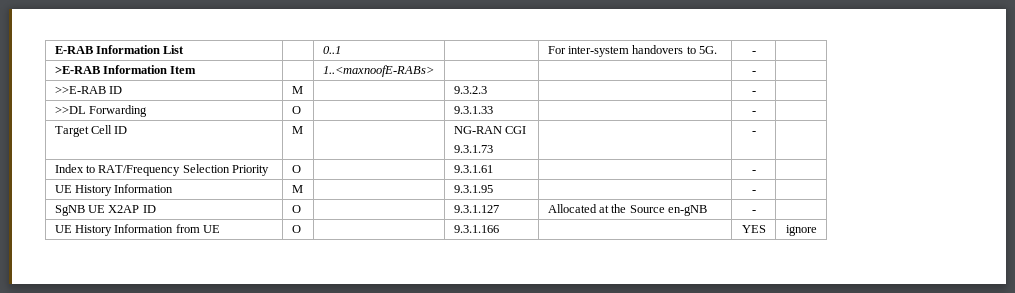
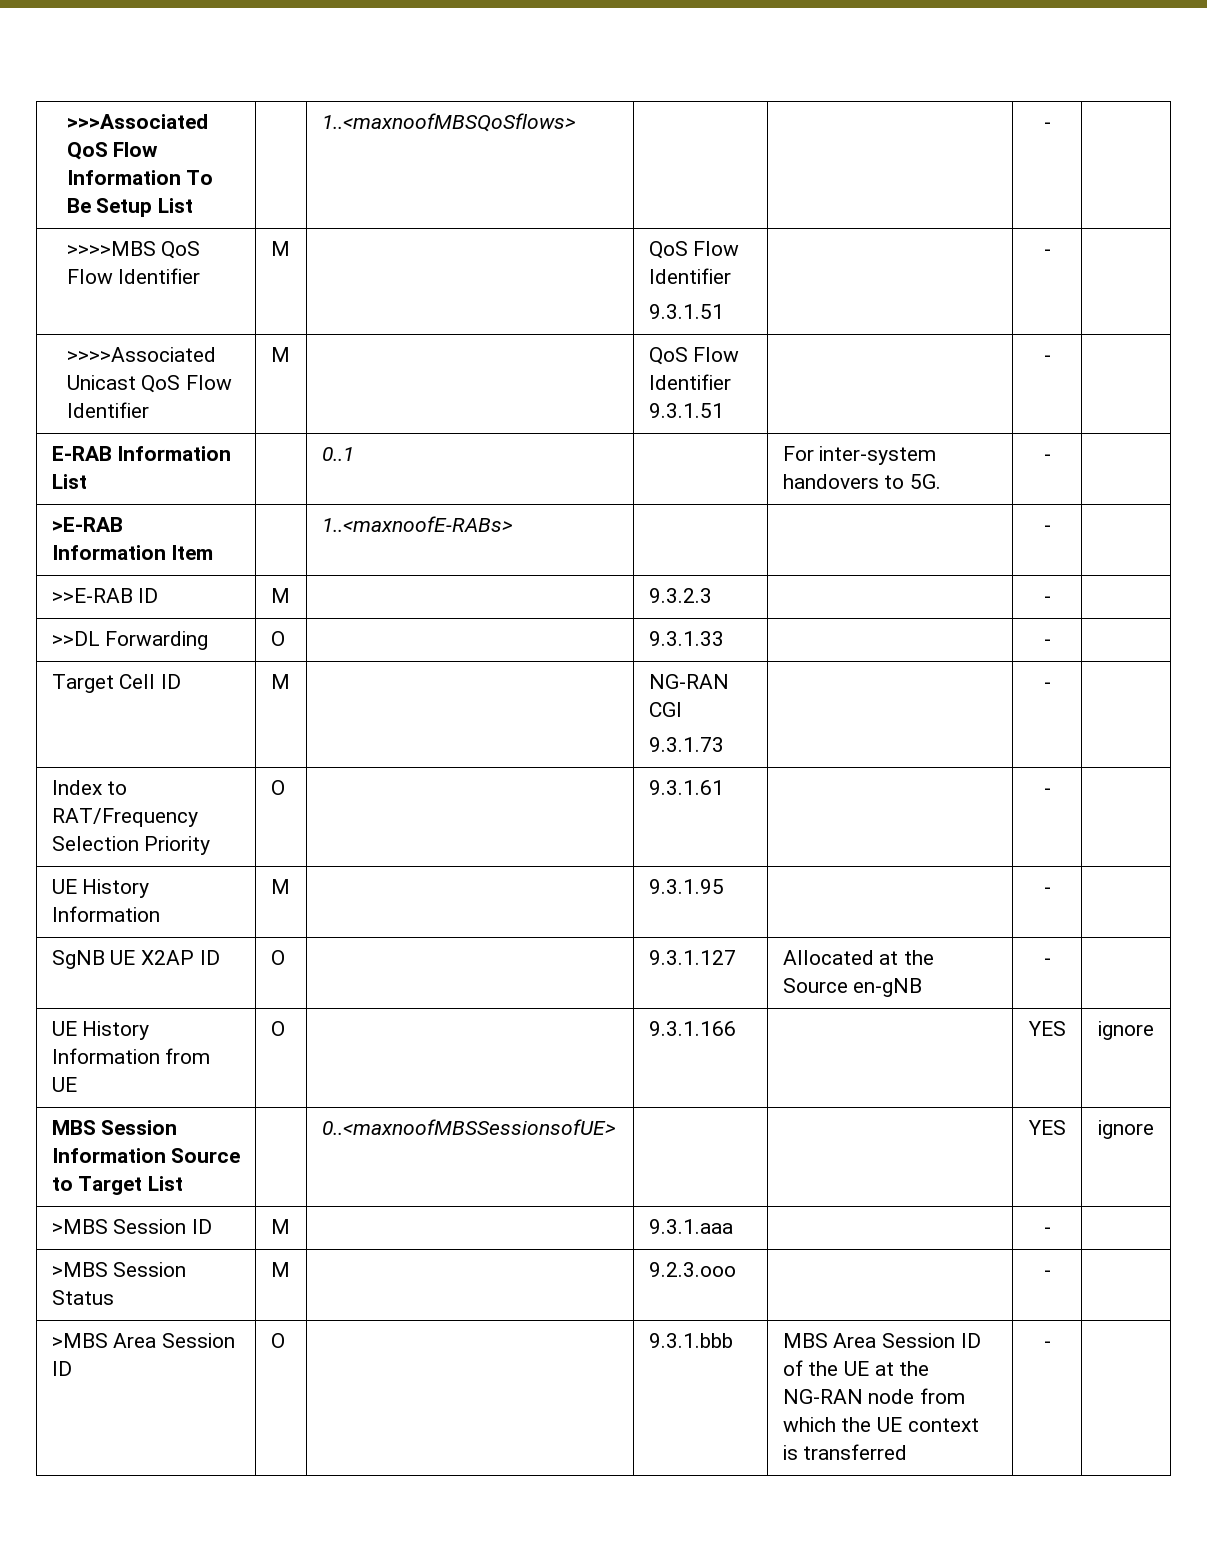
(54, 50) none -> [66,114,208,129] [66,142,159,160] [66,170,214,185] [66,198,193,217] [321,113,576,132] [1043,122,1051,129] [66,241,201,259] [66,268,201,284] [270,241,290,256] [648,241,740,259] [648,268,731,284] [648,304,724,319] [1043,249,1051,256] [66,347,216,362] [66,375,232,393] [66,402,149,418] [270,347,290,362] [648,347,740,365] [648,374,731,390] [648,403,724,418] [1043,355,1051,362] >>>Associated QoS Flow Information To Be Setup List | | 1..<maxnoofMBSQoSflows> | | | - | // >>>>MBS QoS Flow Identifier | M | | QoS Flow Identifier // 9.3.1.51 | | - | // >>>>Associated Unicast QoS Flow Identifier | M | | QoS Flow Identifier 9.3.1.51 | | - | //
(817, 230) none -> [51,1120,178,1135] [51,1148,241,1163] [51,1176,183,1195] [321,1119,616,1135] [1027,1120,1066,1135] [1098,1120,1154,1139] [51,1219,212,1234] [270,1219,290,1234] [648,1219,733,1234] [1043,1227,1051,1234] [51,1262,187,1277] [51,1290,114,1305] [270,1262,290,1277] [648,1262,736,1277] [1043,1270,1051,1277] [51,1333,235,1348] [51,1361,72,1376] [270,1333,285,1348] [648,1333,733,1348] [782,1333,981,1348] [782,1360,930,1376] [782,1388,965,1404] [782,1417,979,1432] [782,1444,908,1460] [1043,1341,1051,1348] // MBS Session Information Source to Target List | | 0..<maxnoofMBSSessionsofUE> | | | YES | ignore // >MBS Session ID | M | | 9.3.1.aaa | | - | // >MBS Session Status | M | | 9.2.3.ooo | | - | // >MBS Area Session ID | O | | 9.3.1.bbb | MBS Area Session ID of the UE at the NG-RAN node from which the UE context is transferred | - |

